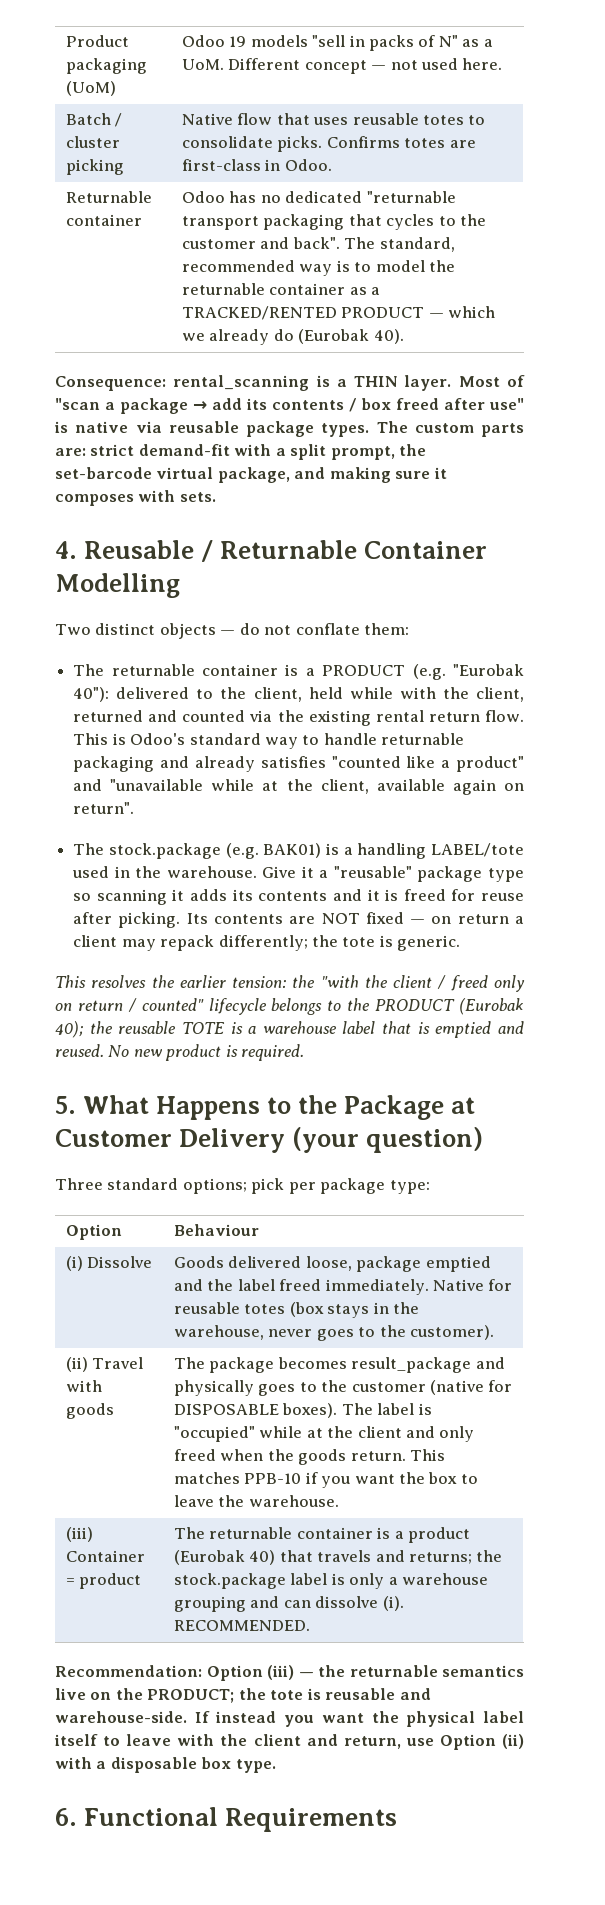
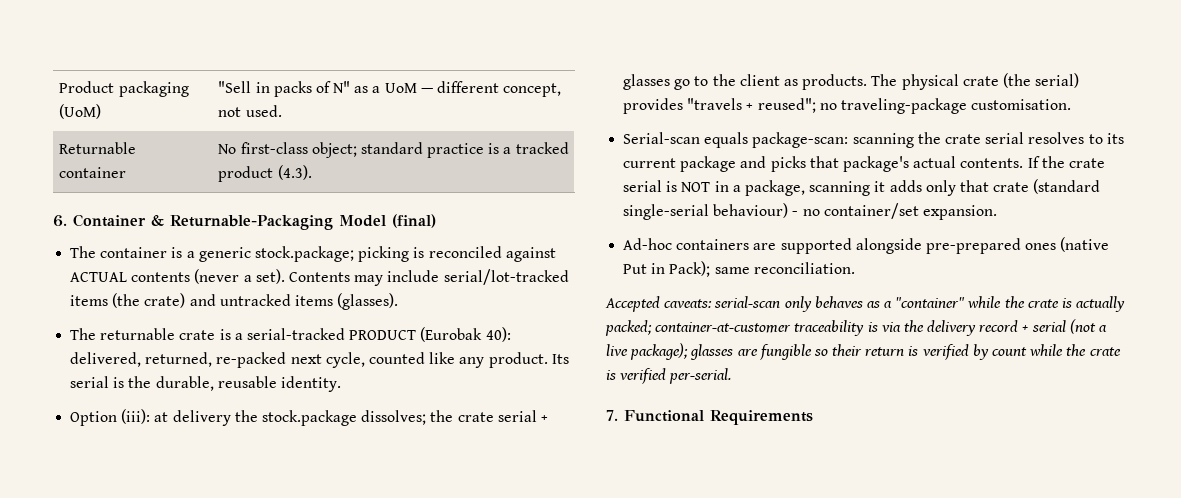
[181,35,346,47] Odoo 19 models "sell -> [218,81,252,93] "Sell
[181,58,503,74] [65,113,123,127] [65,136,120,148] [65,159,124,175] [181,113,486,125] [181,136,476,152] [181,159,332,171] [65,191,152,203] [65,214,142,226] [181,191,456,203] [181,214,486,230] [181,237,455,252] [181,260,455,276] [181,283,381,295] [181,306,496,320] [181,329,404,345] [55,375,525,391] [55,398,524,414] [54,421,524,437] [55,444,427,460] [55,467,447,483] [55,490,216,506] [55,540,488,562] [55,573,180,598] [55,623,410,639] [73,664,524,680] [73,687,524,702] [73,710,524,726] [73,733,465,749] [73,756,524,772] [73,779,524,795] [73,802,135,814] [73,843,524,859] [72,866,524,882] [73,889,524,905] [73,912,525,928] [73,935,461,951] [55,975,525,992] [55,998,525,1015] [55,1021,524,1038] [55,1044,305,1061] [55,1095,476,1120] [55,1127,484,1153] [55,1178,430,1194] [65,1224,122,1240] [173,1224,259,1236] [65,1256,153,1271] [173,1256,491,1272] [173,1279,513,1295] [173,1302,419,1318] [173,1325,494,1341] [65,1357,144,1372] [65,1380,102,1392] [65,1403,114,1419] [173,1357,505,1373] [173,1380,513,1396] [173,1403,432,1418] [173,1426,475,1442] [173,1449,445,1465] [173,1472,478,1488] [173,1495,339,1507] [65,1527,93,1542] [65,1550,145,1562] [65,1573,142,1589] [173,1527,470,1543] [173,1550,503,1565] [173,1573,488,1589] [173,1596,404,1612] [173,1620,310,1631] [55,1665,524,1681] [55,1688,431,1703] [55,1711,524,1727] [54,1734,525,1750] [55,1757,276,1773] [55,1808,77,1826] UoM. Different concept — not used here. // Batch / cluster picking | Native flow that uses reusable totes to consolidate picks. Confirms totes are first-class in Odoo. // Returnable container | Odoo has no dedicated "returnable transport packaging that cycles to the customer and back". The standard, recommended way is to model the returnable container as a TRACKED/RENTED PRODUCT — which we already do (Eurobak 40). // Consequence: rental_scanning is a THIN layer. Most of "scan a package → add its contents / box freed after use" is native via reusable package types. The custom parts are: strict demand-fit with a split prompt, the set-barcode virtual package, and making sure it composes with sets. // 4. Reusable / Returnable Container Modelling // Two distinct objects — do not conflate them: // The returnable container is a PRODUCT (e.g. "Eurobak 40"): delivered to the client, held while with the client, returned and counted via the existing rental return flow. This is Odoo's standard way to handle returnable packaging and already satisfies "counted like a product" and "unavailable while at the client, available again on return". // The stock.package (e.g. BAK01) is a handling LABEL/tote used in the warehouse. Give it a "reusable" package type so scanning it adds its contents and it is freed for reuse after picking. Its contents are NOT fixed — on return a client may repack differently; the tote is generic. // This resolves the earlier tension: the "with the client / freed only on return / counted" lifecycle belongs to the PRODUCT (Eurobak 40); the reusable TOTE is a warehouse label that is emptied and reused. No new product is required. // 5. What Happens to the Package at Customer Delivery (your question) // Three standard options; pick per package type: // Option | Behaviour // (i) Dissolve | Goods delivered loose, package emptied and the label freed immediately. Native for reusable totes (box stays in the warehouse, never goes to the customer). // (ii) Travel with goods | The package becomes result_package and physically goes to the customer (native for DISPOSABLE boxes). The label is "occupied" while at the client and only freed when the goods return. This matches PPB-10 if you want the box to leave the warehouse. // (iii) Container = product | The returnable container is a product (Eurobak 40) that travels and returns; the stock.package label is only a warehouse grouping and can dissolve (i). RECOMMENDED. // Recommendation: Option (iii) — the returnable semantics live on the PRODUCT; the tote is reusable and warehouse-side. If instead you want the physical label itself to leave with the client and return, use Option (ii) with a disposable box type. // 6. -> [384,81,562,97] [218,105,282,117] [59,142,137,154] [59,167,127,178] [218,142,569,158] [218,165,312,182] [53,214,436,230] [70,246,556,262] [70,269,569,286] [70,293,399,310] [70,327,511,342] [70,352,569,368] [70,376,341,392] [70,409,548,426] [623,73,1080,90] [623,98,1072,114] [623,132,1124,148] [623,156,1105,172] [623,179,1101,196] [623,203,997,220] [623,237,1110,254] [623,261,855,277] [605,296,1126,312] [605,319,1108,336] [606,343,1121,360] [606,368,732,384] [606,410,618,421] UoM — different concept, not used. // Returnable container | No first-class object; standard practice is a tracked product (4.3). // 6. Container & Returnable-Packaging Model (final) // The container is a generic stock.package; picking is reconciled against ACTUAL contents (never a set). Contents may include serial/lot-tracked items (the crate) and untracked items (glasses). // The returnable crate is a serial-tracked PRODUCT (Eurobak 40): delivered, returned, re-packed next cycle, counted like any product. Its serial is the durable, reusable identity. // Option (iii): at delivery the stock.package dissolves; the crate serial + glasses go to the client as products. The physical crate (the serial) provides "travels + reused"; no traveling-package customisation. // Serial-scan equals package-scan: scanning the crate serial resolves to its current package and picks that package's actual contents. If the crate serial is NOT in a package, scanning it adds only that crate (standard single-serial behaviour) - no container/set expansion. // Ad-hoc containers are supported alongside pre-prepared ones (native Put in Pack); same reconciliation. // Accepted caveats: serial-scan only behaves as a "container" while the crate is actually packed; container-at-customer traceability is via the delivery record + serial (not a live package); glasses are fungible so their return is verified by count while the crate is verified per-serial. // 7.

